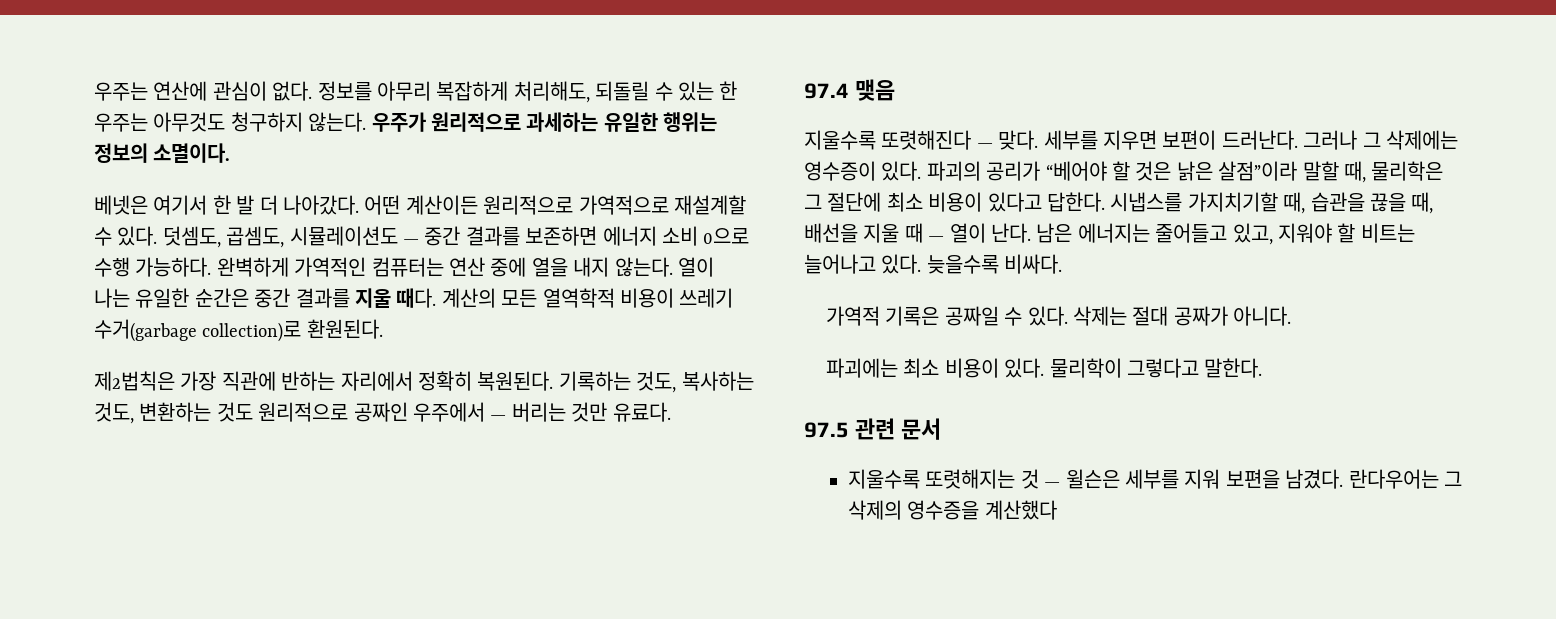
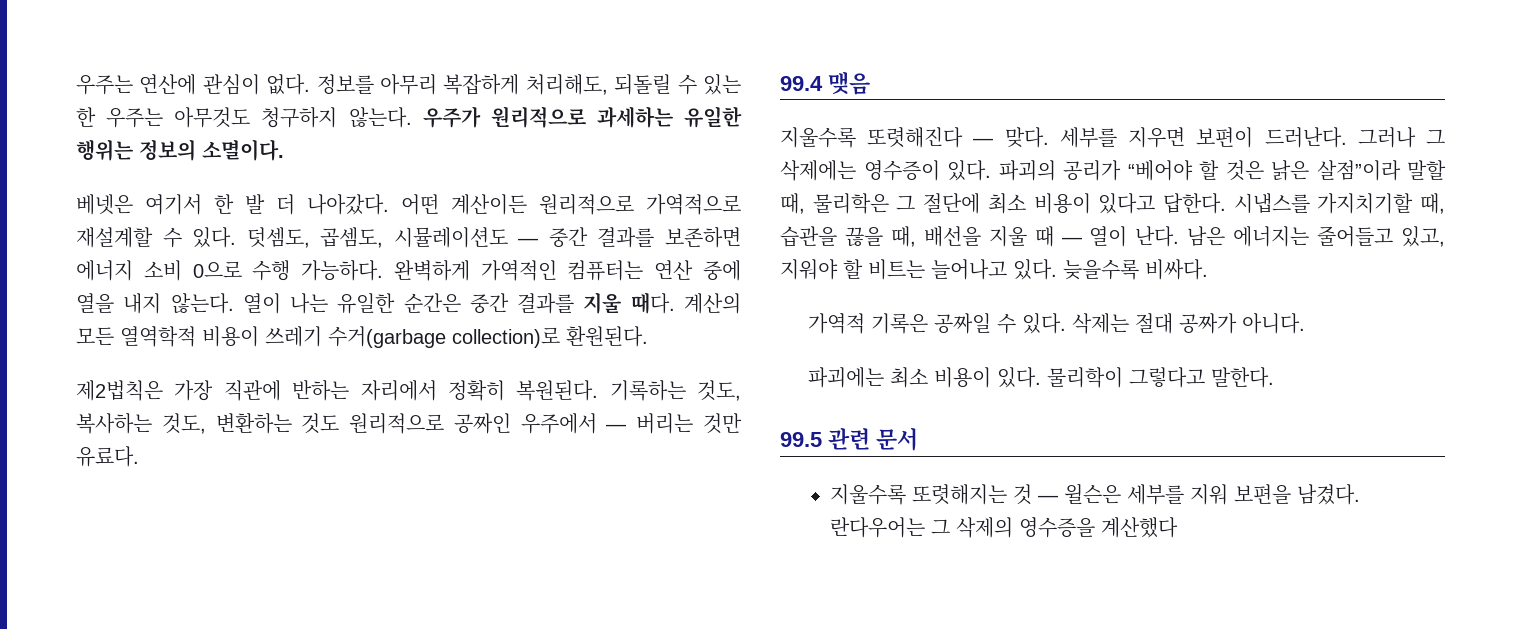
[804,83,849,99] 97.4 -> [780,76,823,91] 99.4
[804,422,849,438] 97.5 -> [780,432,822,447] 99.5

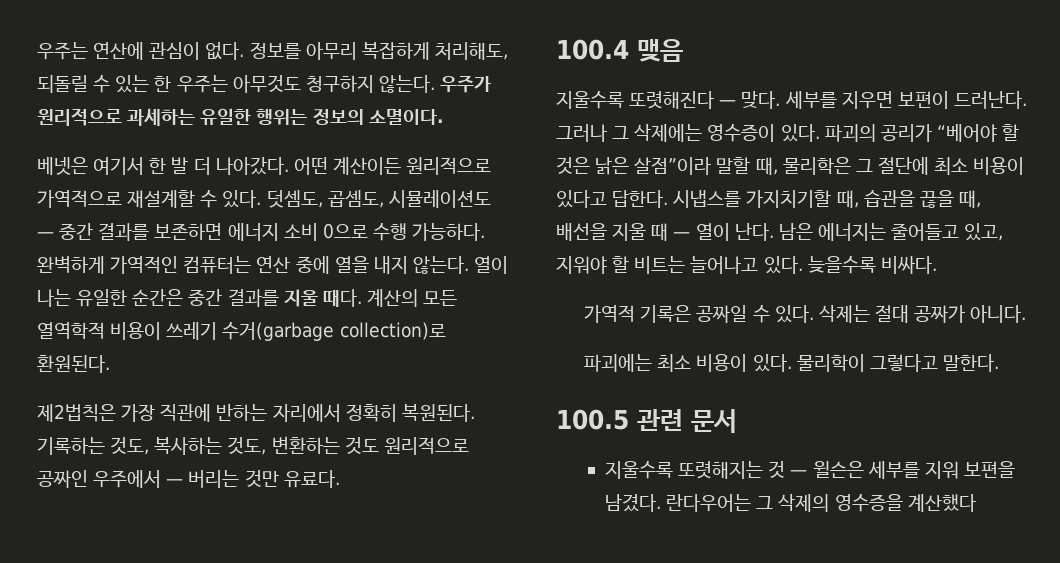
[780,76,823,91] 99.4 -> [556,39,629,60] 100.4
[780,432,822,447] 99.5 -> [556,409,629,430] 100.5

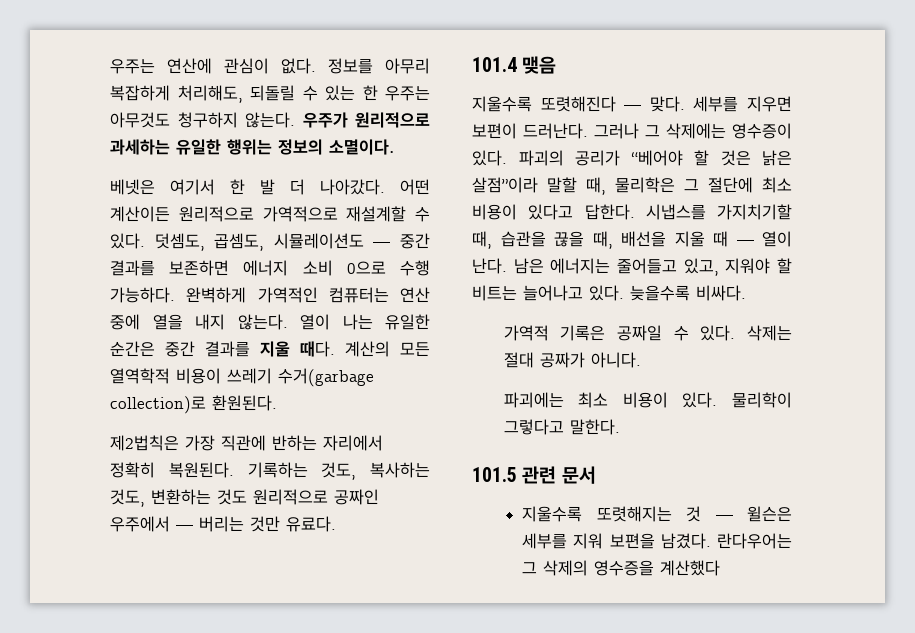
[556,39,629,60] 100.4 -> [472,57,517,72] 101.4
[556,409,629,430] 100.5 -> [472,467,517,482] 101.5

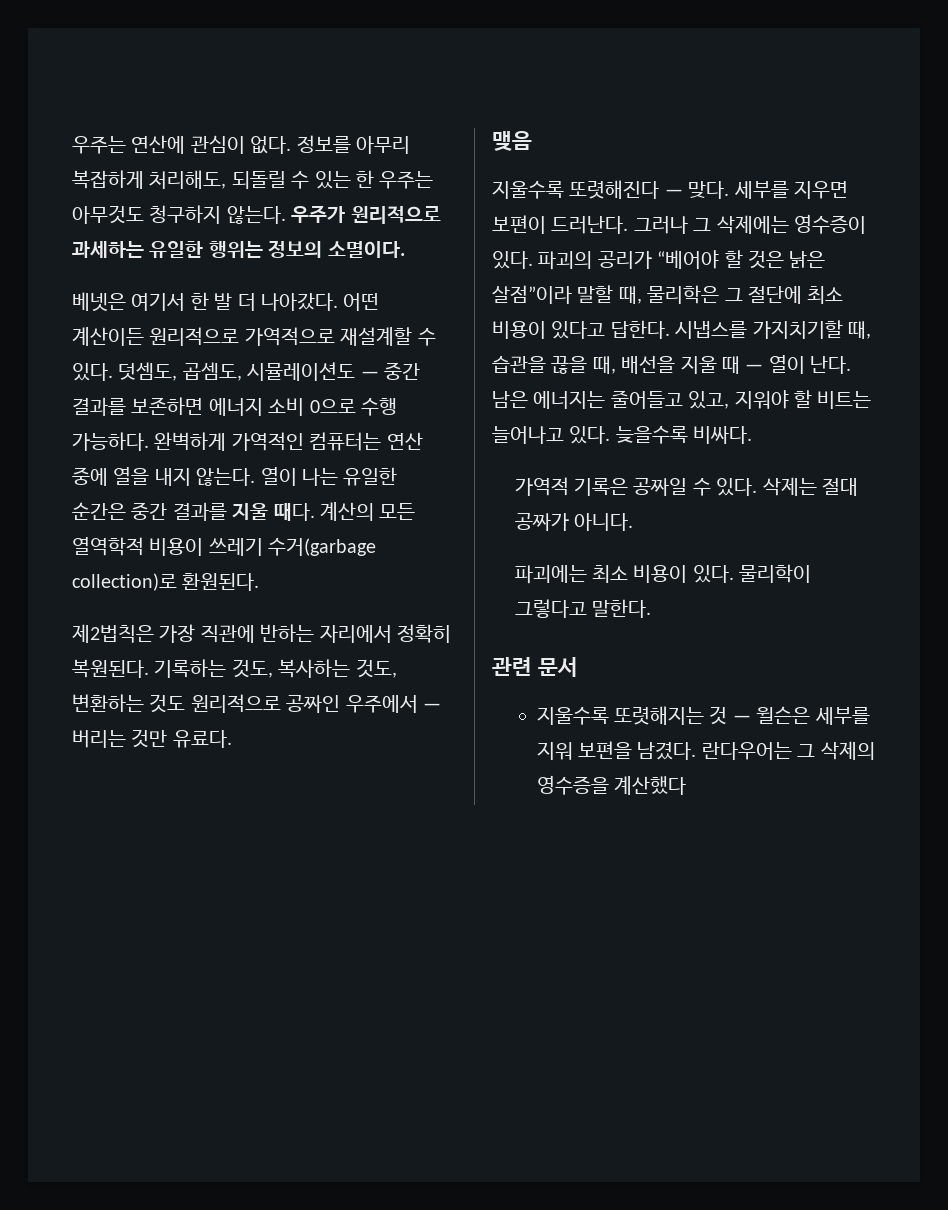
[472,57,517,72] 101.4 -> (232, 739) none
[472,467,517,482] 101.5 -> (651, 608) none

